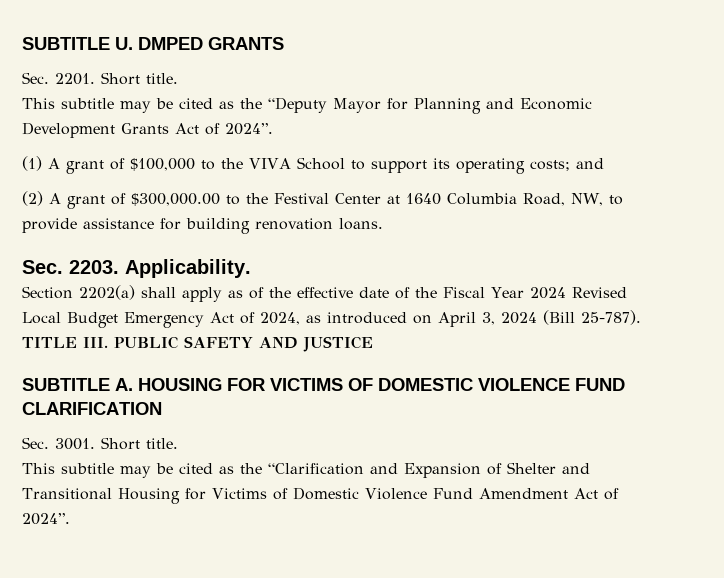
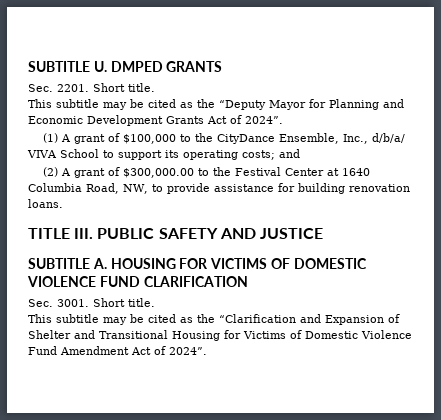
(243, 163) none -> [216,133,405,144] CityDance Ensemble, Inc., d/b/a/
[22,259,251,278] [22,285,627,302] [22,310,641,328] Sec. 2203. Applicability. // Section 2202(a) shall apply as of the effective date of the Fiscal Year 2024 Revised Local Budget Emergency Act of 2024, as introduced on April 3, 2024 (Bill 25-787). -> (63, 203) none

